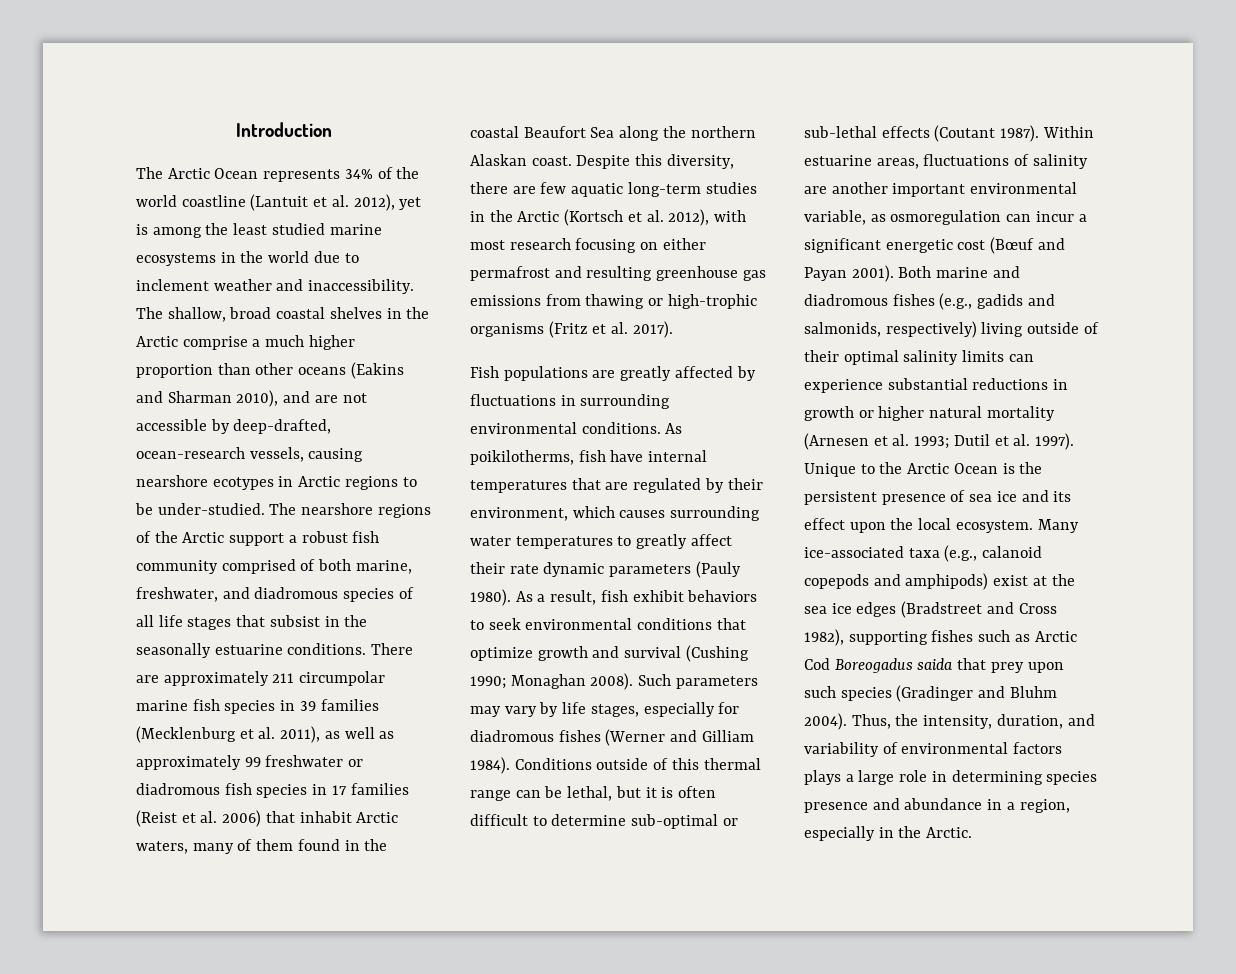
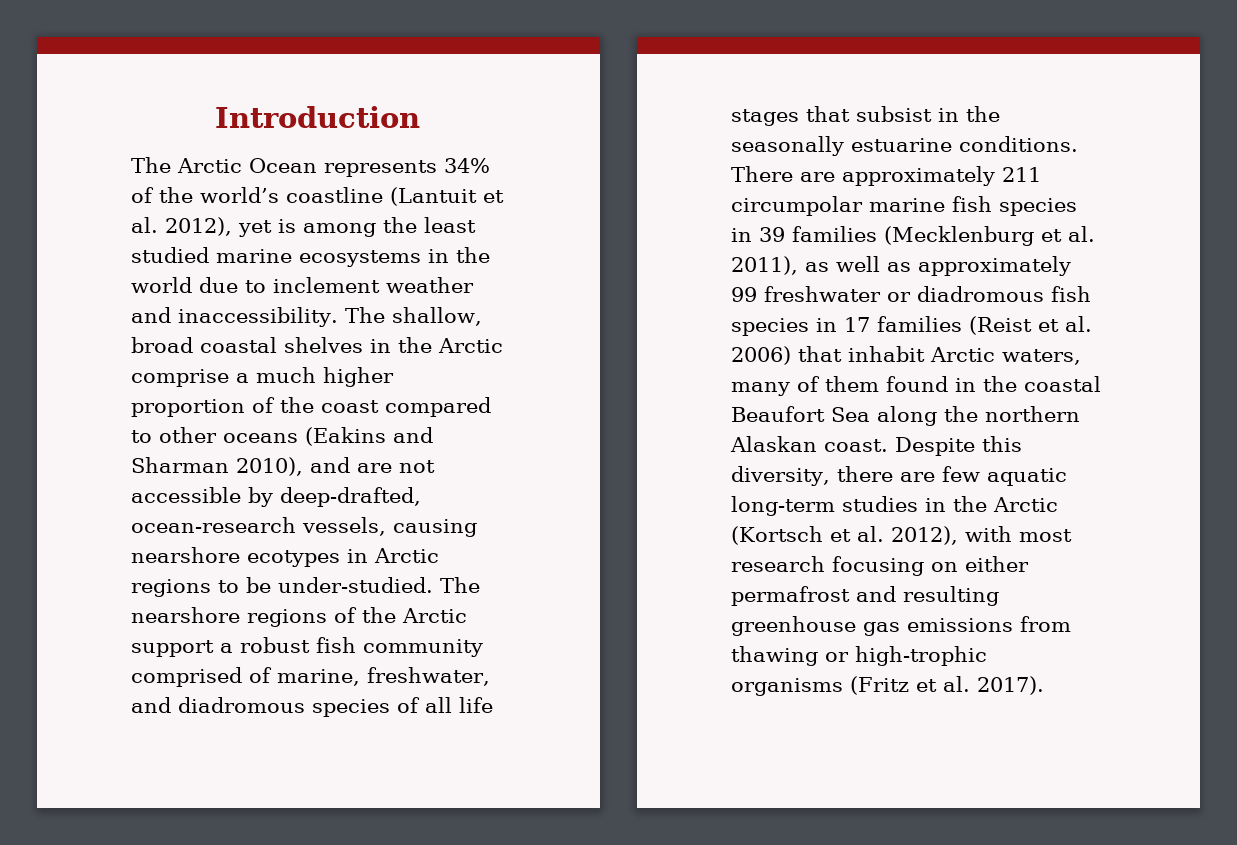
[136,195,177,207] world -> [200,187,279,203] world’s
[217,363,251,375] than -> [252,397,491,417] [131,430,152,443] of the coast compared to
[318,559,352,571] both -> (272, 675) none
[470,366,756,381] [470,394,671,409] [470,422,683,434] [470,450,708,465] [470,478,763,493] [470,506,761,521] [470,534,732,549] [470,561,741,578] [470,589,758,606] [470,618,746,630] [470,645,749,662] [470,673,758,690] [470,702,740,717] [470,729,754,746] [470,757,761,774] [470,786,717,801] [470,814,738,829] [804,125,1094,142] [804,154,1088,169] [804,182,1078,197] [804,210,1087,225] [804,237,1065,254] [804,265,1020,282] [804,293,1055,310] [804,321,1099,338] [804,350,1034,365] [804,378,1069,393] [804,406,1055,421] [804,433,1075,450] [804,462,1043,477] [804,490,1072,505] [804,518,1079,533] [804,545,1043,562] [804,573,1075,590] [804,601,1057,618] [804,629,1077,646] [804,658,1064,673] [804,685,1057,702] [804,713,1095,730] [804,742,1063,757] [804,770,1098,785] [804,798,1070,813] [804,826,973,841] // Fish populations are greatly affected by fluctuations in surrounding environmental conditions. As poikilotherms, fish have internal temperatures that are regulated by their environment, which causes surrounding water temperatures to greatly affect their rate dynamic parameters (Pauly 1980). As a result, fish exhibit behaviors to seek environmental conditions that optimize growth and survival (Cushing 1990; Monaghan 2008). Such parameters may vary by life stages, especially for diadromous fishes (Werner and Gilliam 1984). Conditions outside of this thermal range can be lethal, but it is often difficult to determine sub-optimal or sub-lethal effects (Coutant 1987). Within estuarine areas, fluctuations of salinity are another important environmental variable, as osmoregulation can incur a significant energetic cost (Bœuf and Payan 2001). Both marine and diadromous fishes (e.g., gadids and salmonids, respectively) living outside of their optimal salinity limits can experience substantial reductions in growth or higher natural mortality (Arnesen et al. 1993; Dutil et al. 1997). Unique to the Arctic Ocean is the persistent presence of sea ice and its effect upon the local ecosystem. Many ice-associated taxa (e.g., calanoid copepods and amphipods) exist at the sea ice edges (Bradstreet and Cross 1982), supporting fishes such as Arctic Cod Boreogadus saida that prey upon such species (Gradinger and Bluhm 2004). Thus, the intensity, duration, and variability of environmental factors plays a large role in determining species presence and abundance in a region, especially in the Arctic. -> (1044, 685) none

